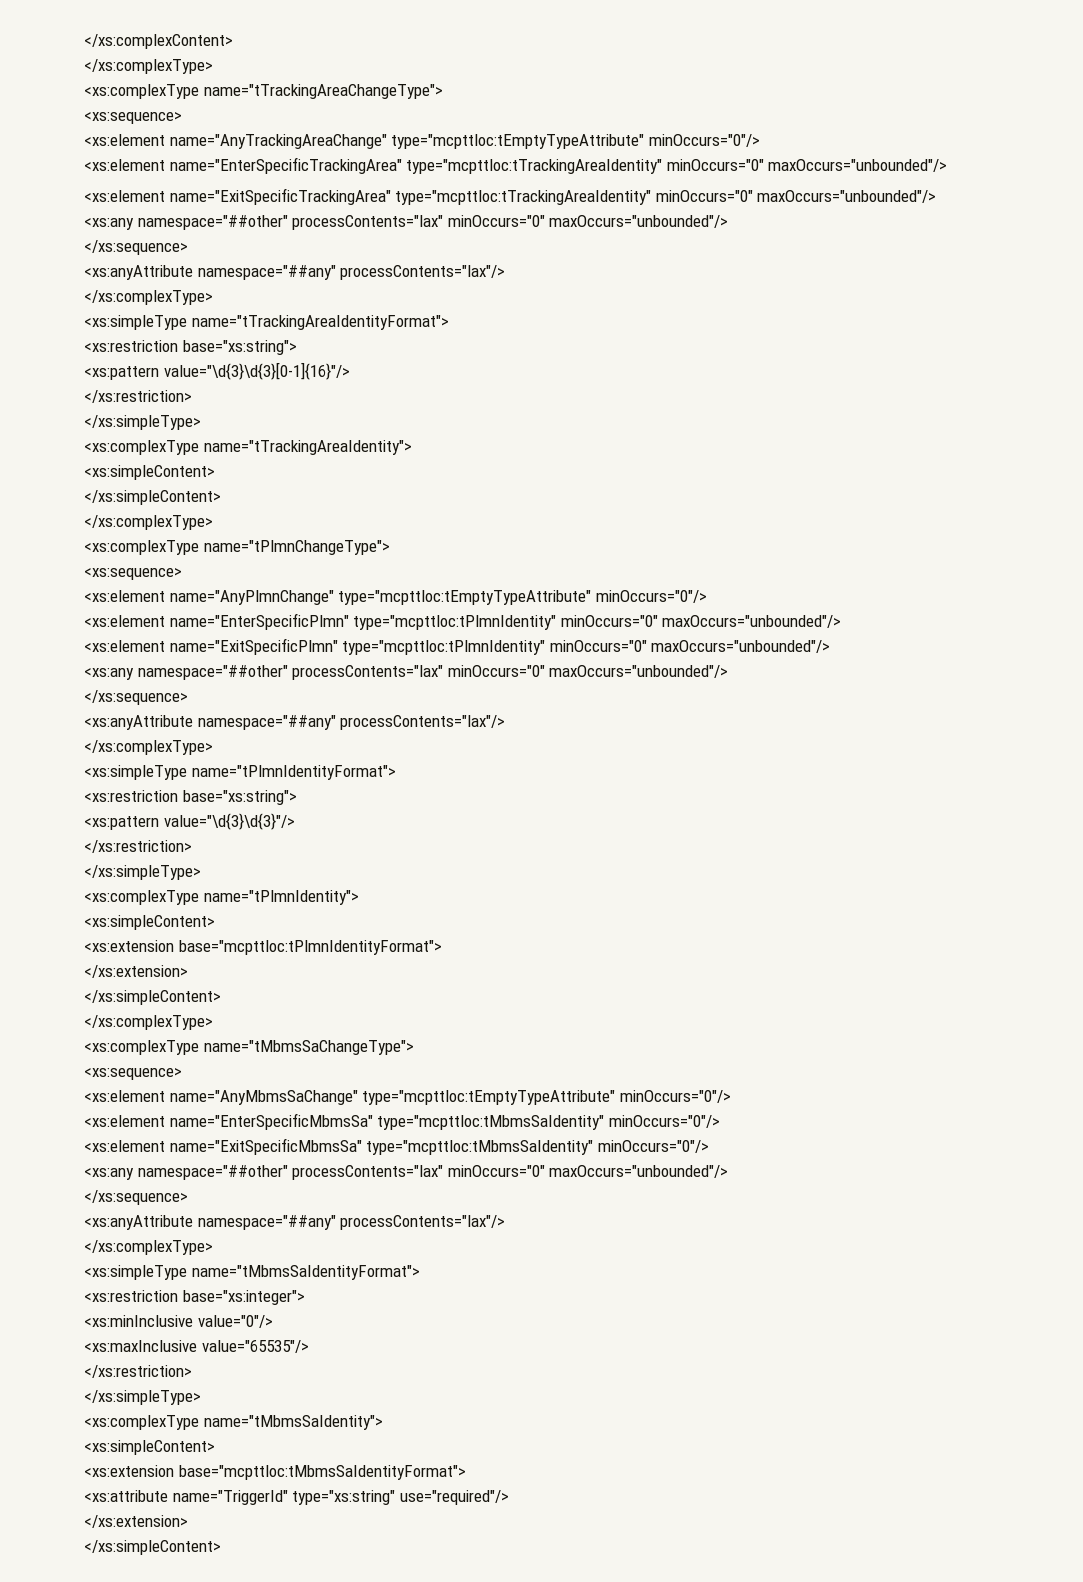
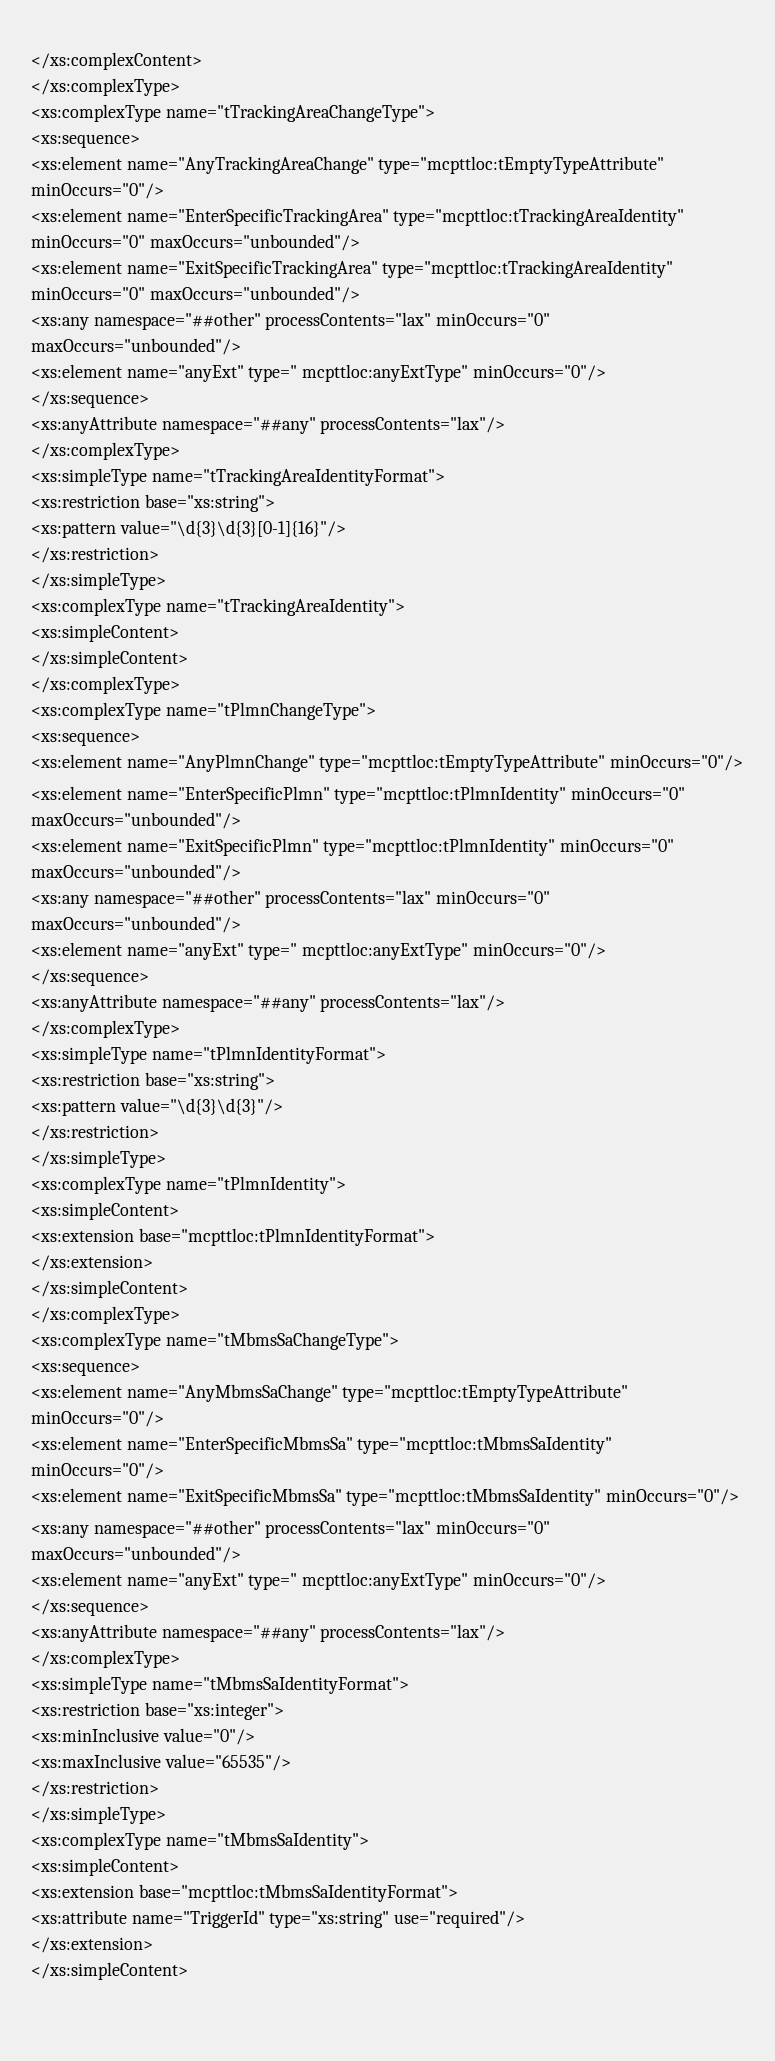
(729, 221) none -> [31,364,606,382] // <xs:element name="anyExt" type=" mcpttloc:anyExtType" minOccurs="0"/>
(729, 671) none -> [31,942,606,960] // <xs:element name="anyExt" type=" mcpttloc:anyExtType" minOccurs="0"/>
(729, 1171) none -> [31,1572,606,1590] // <xs:element name="anyExt" type=" mcpttloc:anyExtType" minOccurs="0"/>

